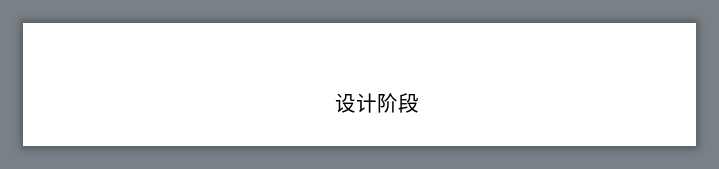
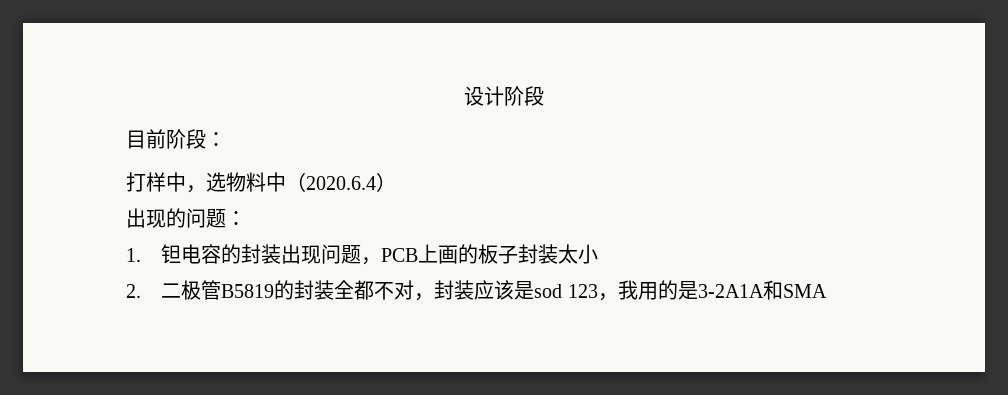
(419, 103) none -> [126,129,226,149] [126,172,396,193] [126,208,246,228] [126,244,599,265] [126,280,827,301] // 目前阶段： // 打样中，选物料中（2020.6.4） // 出现的问题： // 1.钽电容的封装出现问题，PCB上画的板子封装太小 // 2.二极管B5819的封装全都不对，封装应该是sod 123，我用的是3-2A1A和SMA

